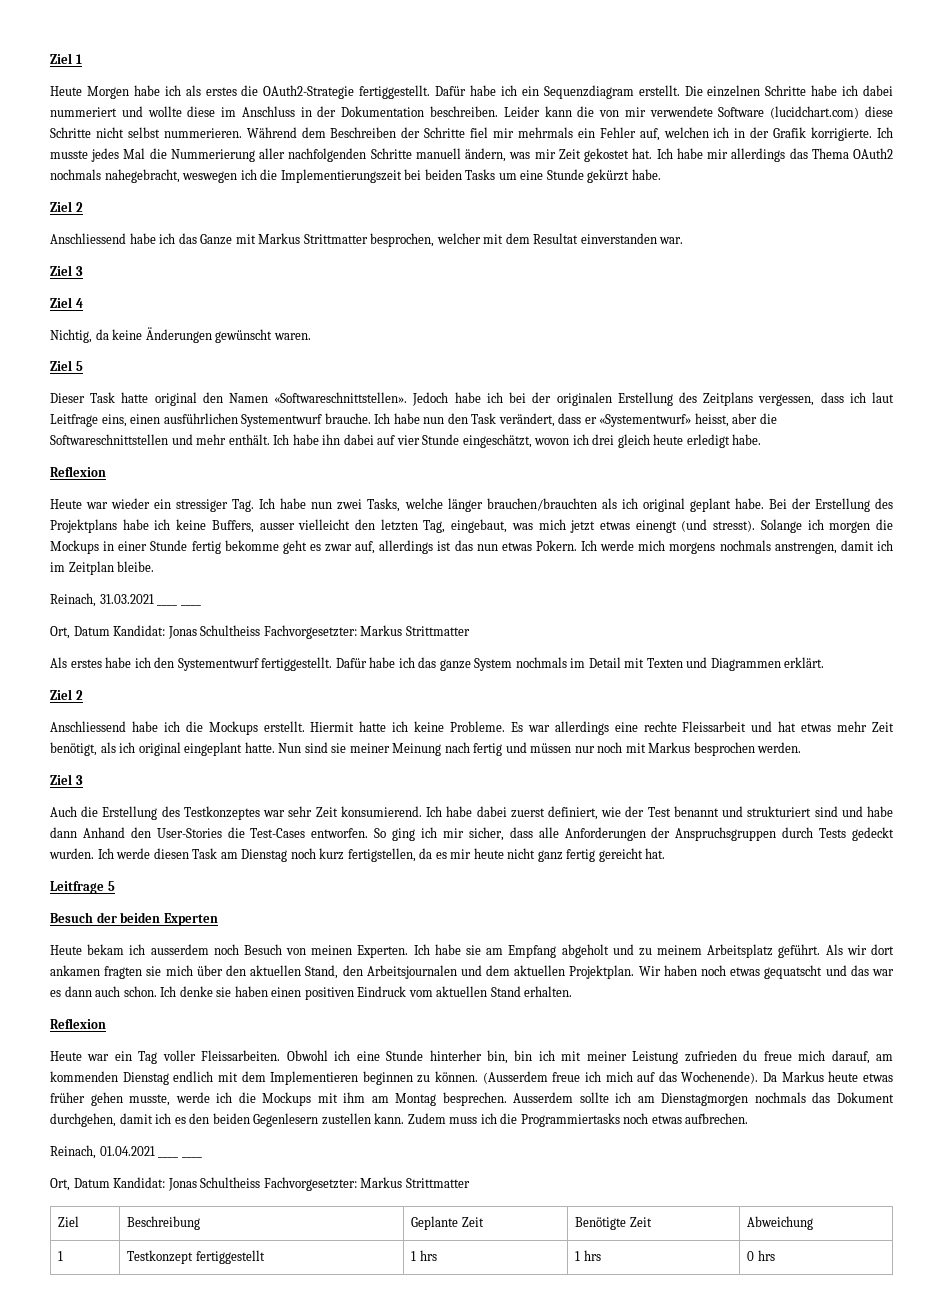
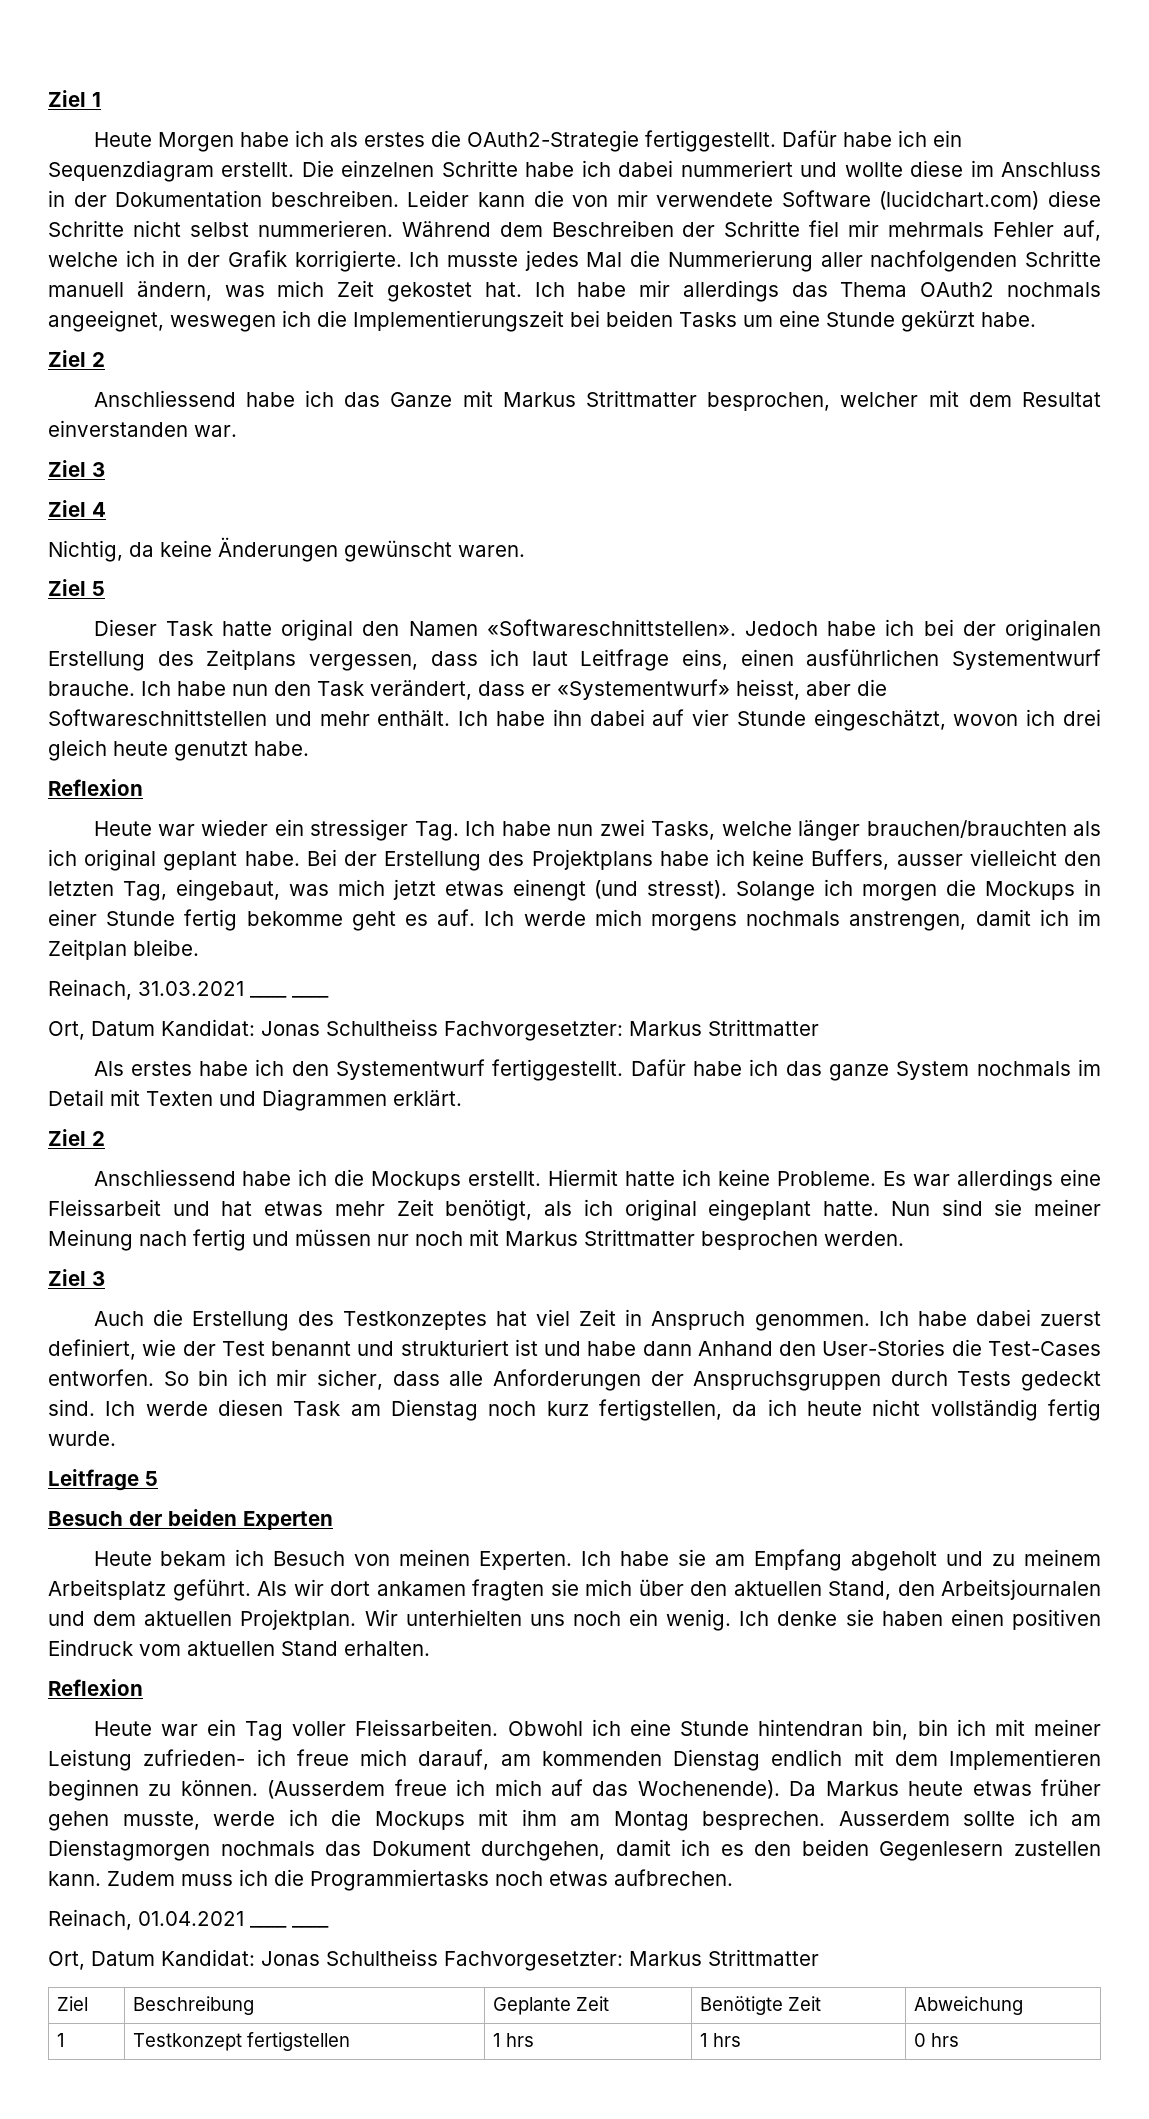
[577,128,595,138] ein -> (985, 229) none
[663,127,709,138] welchen -> [48,252,118,267] welche
[534,149,556,159] mir -> [277,280,325,297] mich
[104,169,180,183] nahegebracht, -> [48,310,164,332] angeeignet,
[686,434,730,448] erledigt -> [174,741,248,761] genutzt
[325,540,577,554] zwar auf, allerdings ist das nun etwas Pokern. -> [437,909,476,926] auf.
[643,721,677,732] rechte -> (1101, 1177) none
(691, 747) none -> [584,1229,695,1246] Strittmatter
[263,806,422,817] war sehr Zeit konsumierend. -> [496,1309,870,1331] hat viel Zeit in Anspruch genommen.
[814,806,838,817] sind -> [514,1339,538,1356] ist
[392,828,416,841] ging -> [198,1369,229,1386] bin
[49,848,94,859] wurden. -> [48,1399,95,1416] sind.
[435,848,666,862] es mir heute nicht ganz fertig gereicht hat. -> [767,1399,1102,1421] [48,1431,116,1446] ich heute nicht vollständig fertig wurde.
[150,944,239,955] ausserdem noch -> (265, 1557) none
[663,965,894,979] [50,986,157,997] haben noch etwas gequatscht und das war es dann auch schon. -> [405,1609,732,1631] unterhielten uns noch ein wenig.
[429,1050,482,1061] hinterher -> [758,1719,864,1736] hintendran
[684,1050,758,1062] zufrieden du -> [143,1749,286,1766] zufrieden- ich
[195,1250,265,1264] fertiggestellt -> [247,2032,351,2051] fertigstellen

